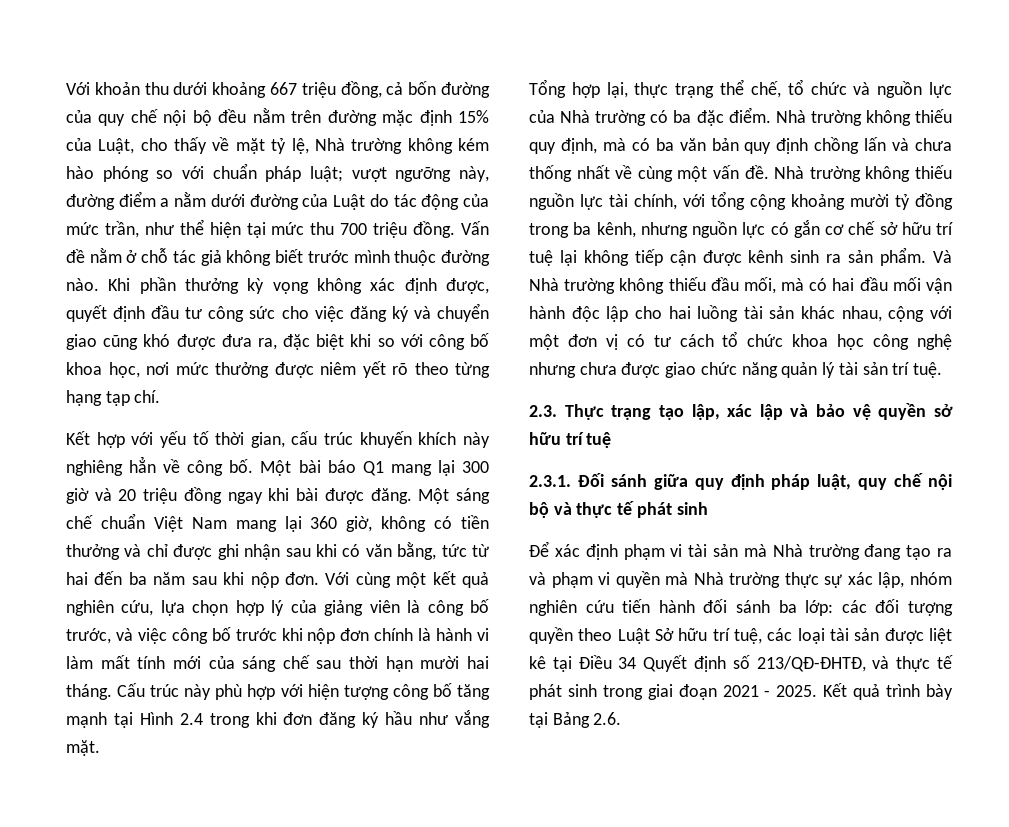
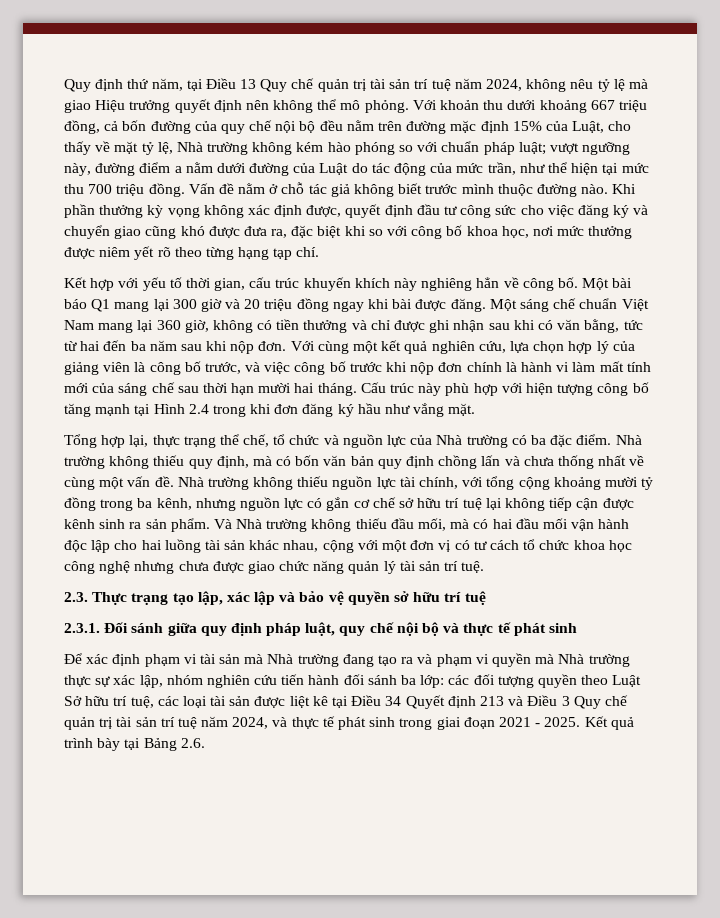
(66, 88) none -> [64,78,648,92] [64,99,409,113] Quy định thứ năm, tại Điều 13 Quy chế quản trị tài sản trí tuệ năm 2024, không nêu tỷ lệ mà giao Hiệu trưởng quyết định nên không thể mô phỏng.
[655,138,674,151] ba -> [295,455,320,466] bốn
[732,655,866,672] số 213/QĐ-ĐHTĐ, -> [479,695,628,709] [64,716,269,730] 213 và Điều 3 Quy chế quản trị tài sản trí tuệ năm 2024,

